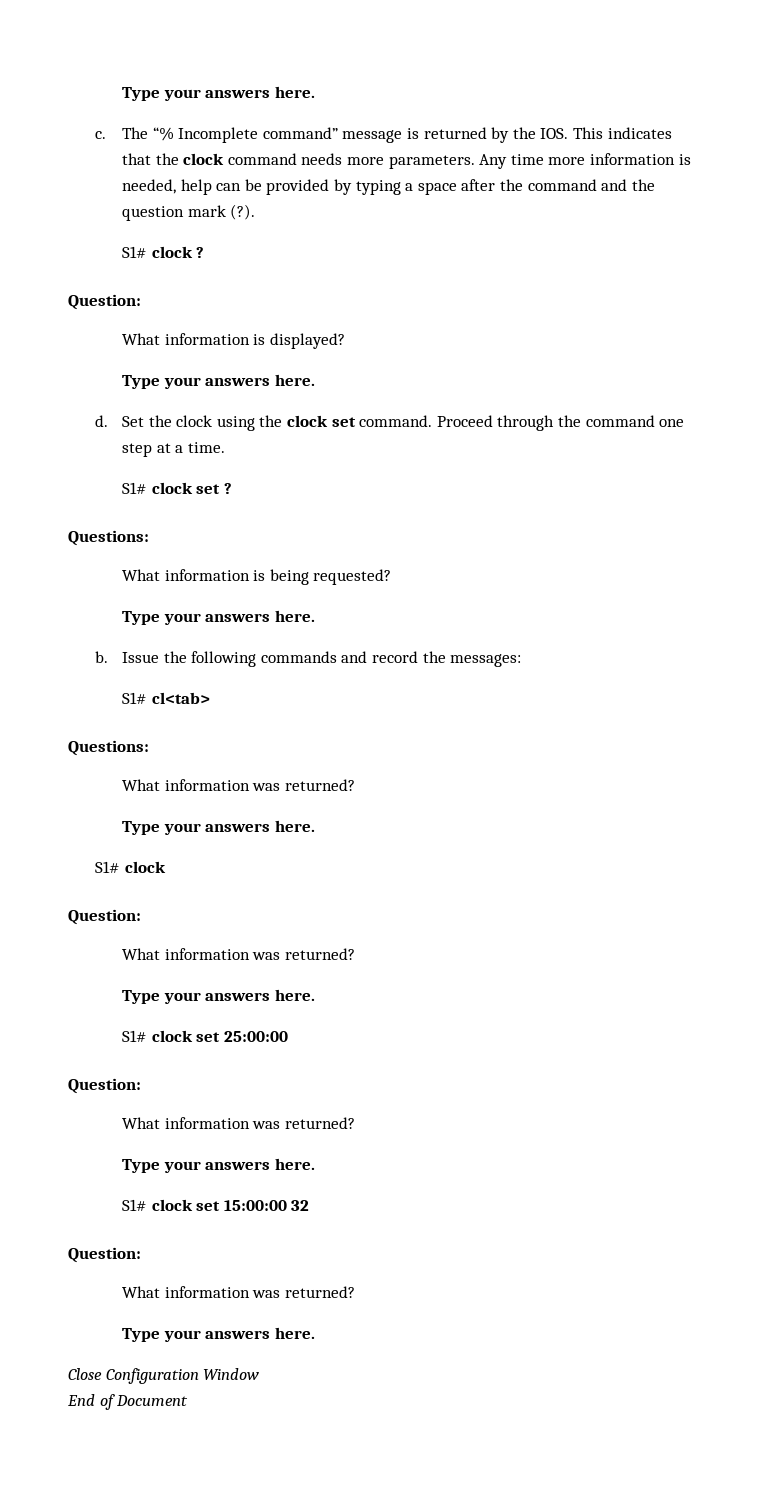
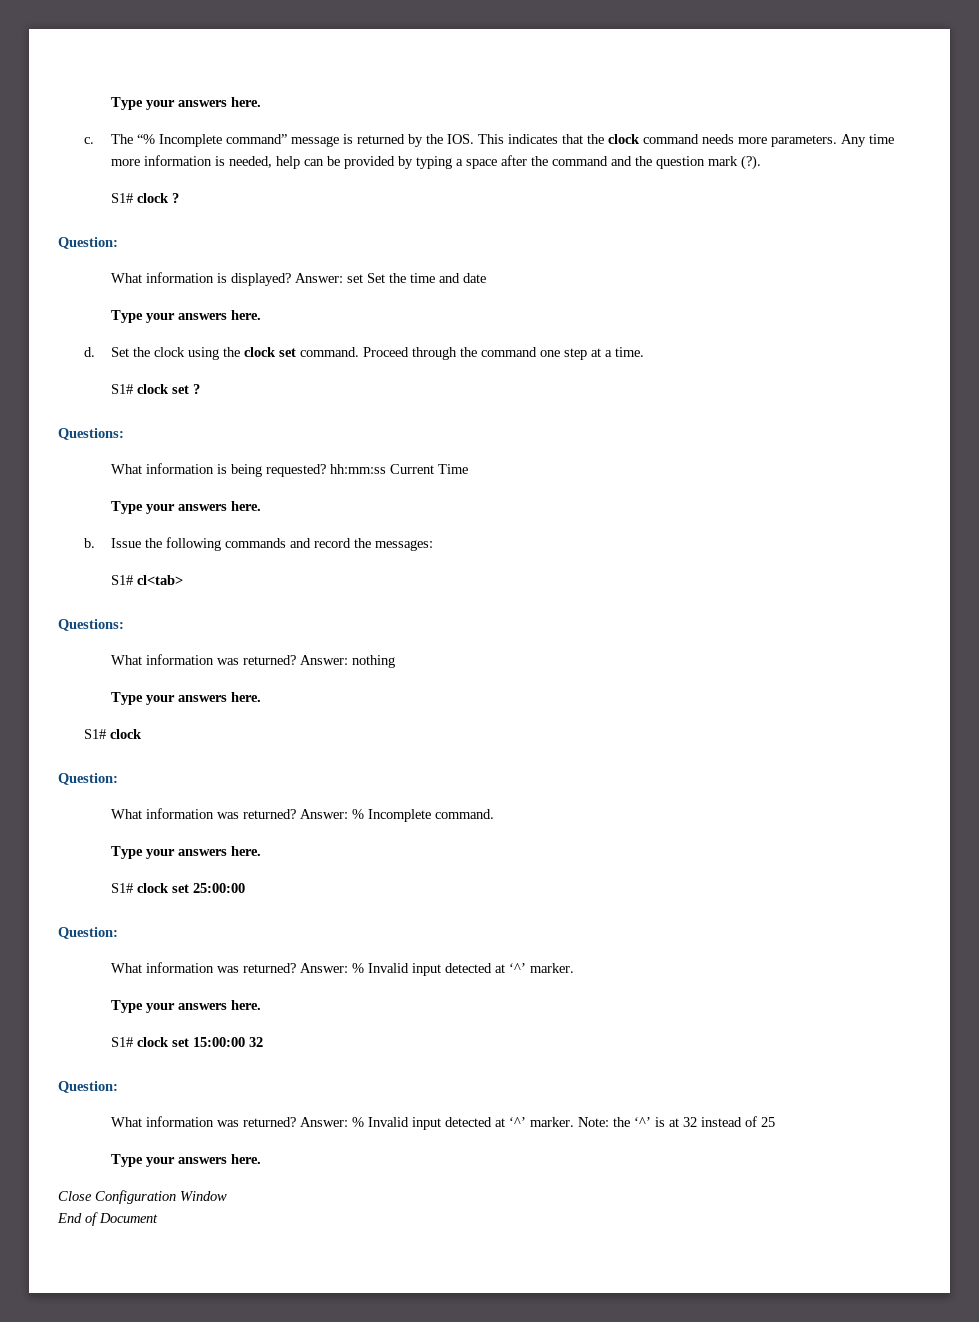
(345, 341) none -> [294,273,486,283] Answer: set Set the time and date
(392, 577) none -> [329,464,468,474] hh:mm:ss Current Time
(355, 785) none -> [299,655,395,668] Answer: nothing
(355, 954) none -> [299,809,494,822] Answer: % Incomplete command.
(355, 1123) none -> [299,963,574,976] Answer: % Invalid input detected at ‘^’ marker.
(355, 1292) none -> [299,1116,775,1130] Answer: % Invalid input detected at ‘^’ marker. Note: the ‘^’ is at 32 instead of 25

